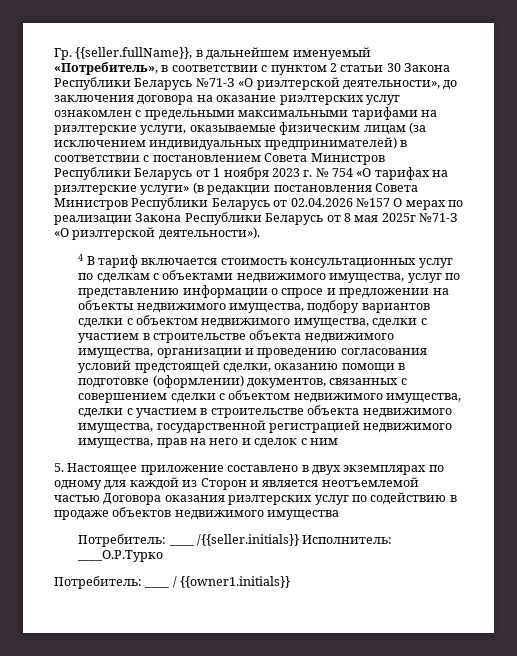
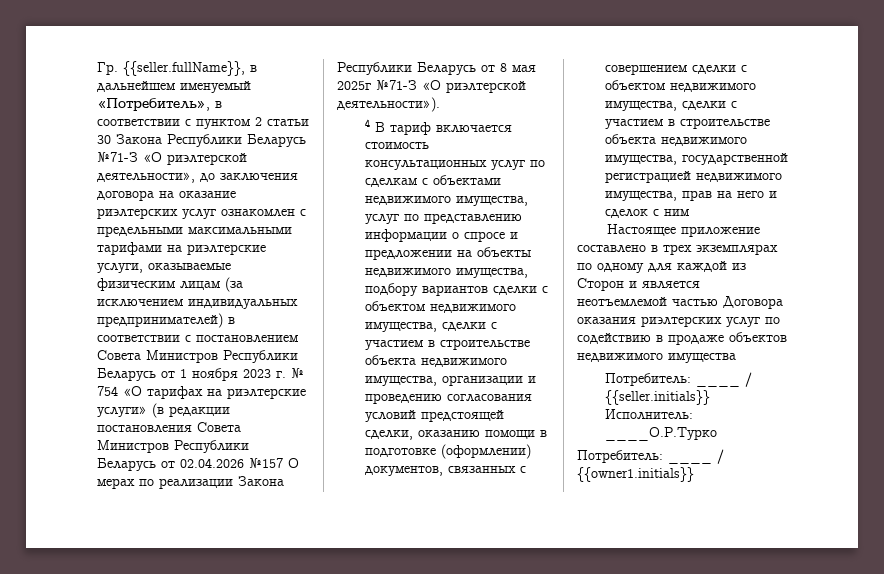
[54,463,64,472] 5. -> (689, 212) none
[311,465,341,475] двух -> [663,244,692,255] трех
[197,534,300,546] /{{seller.initials}} -> [744,372,752,387] [604,390,710,405] / {{seller.initials}}

